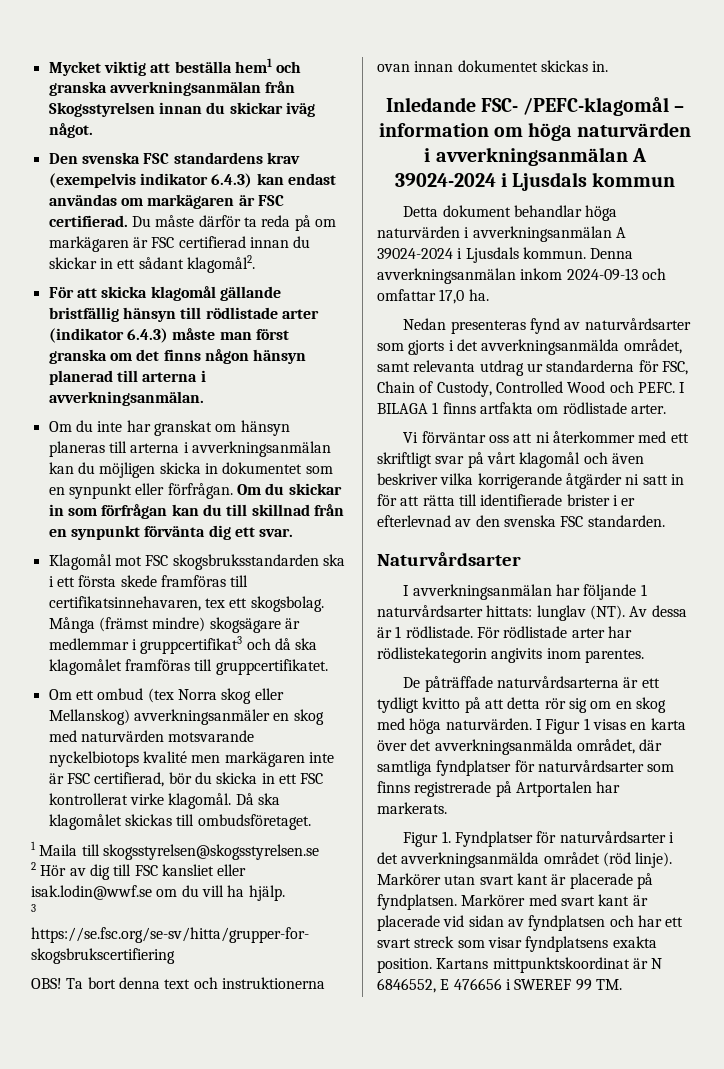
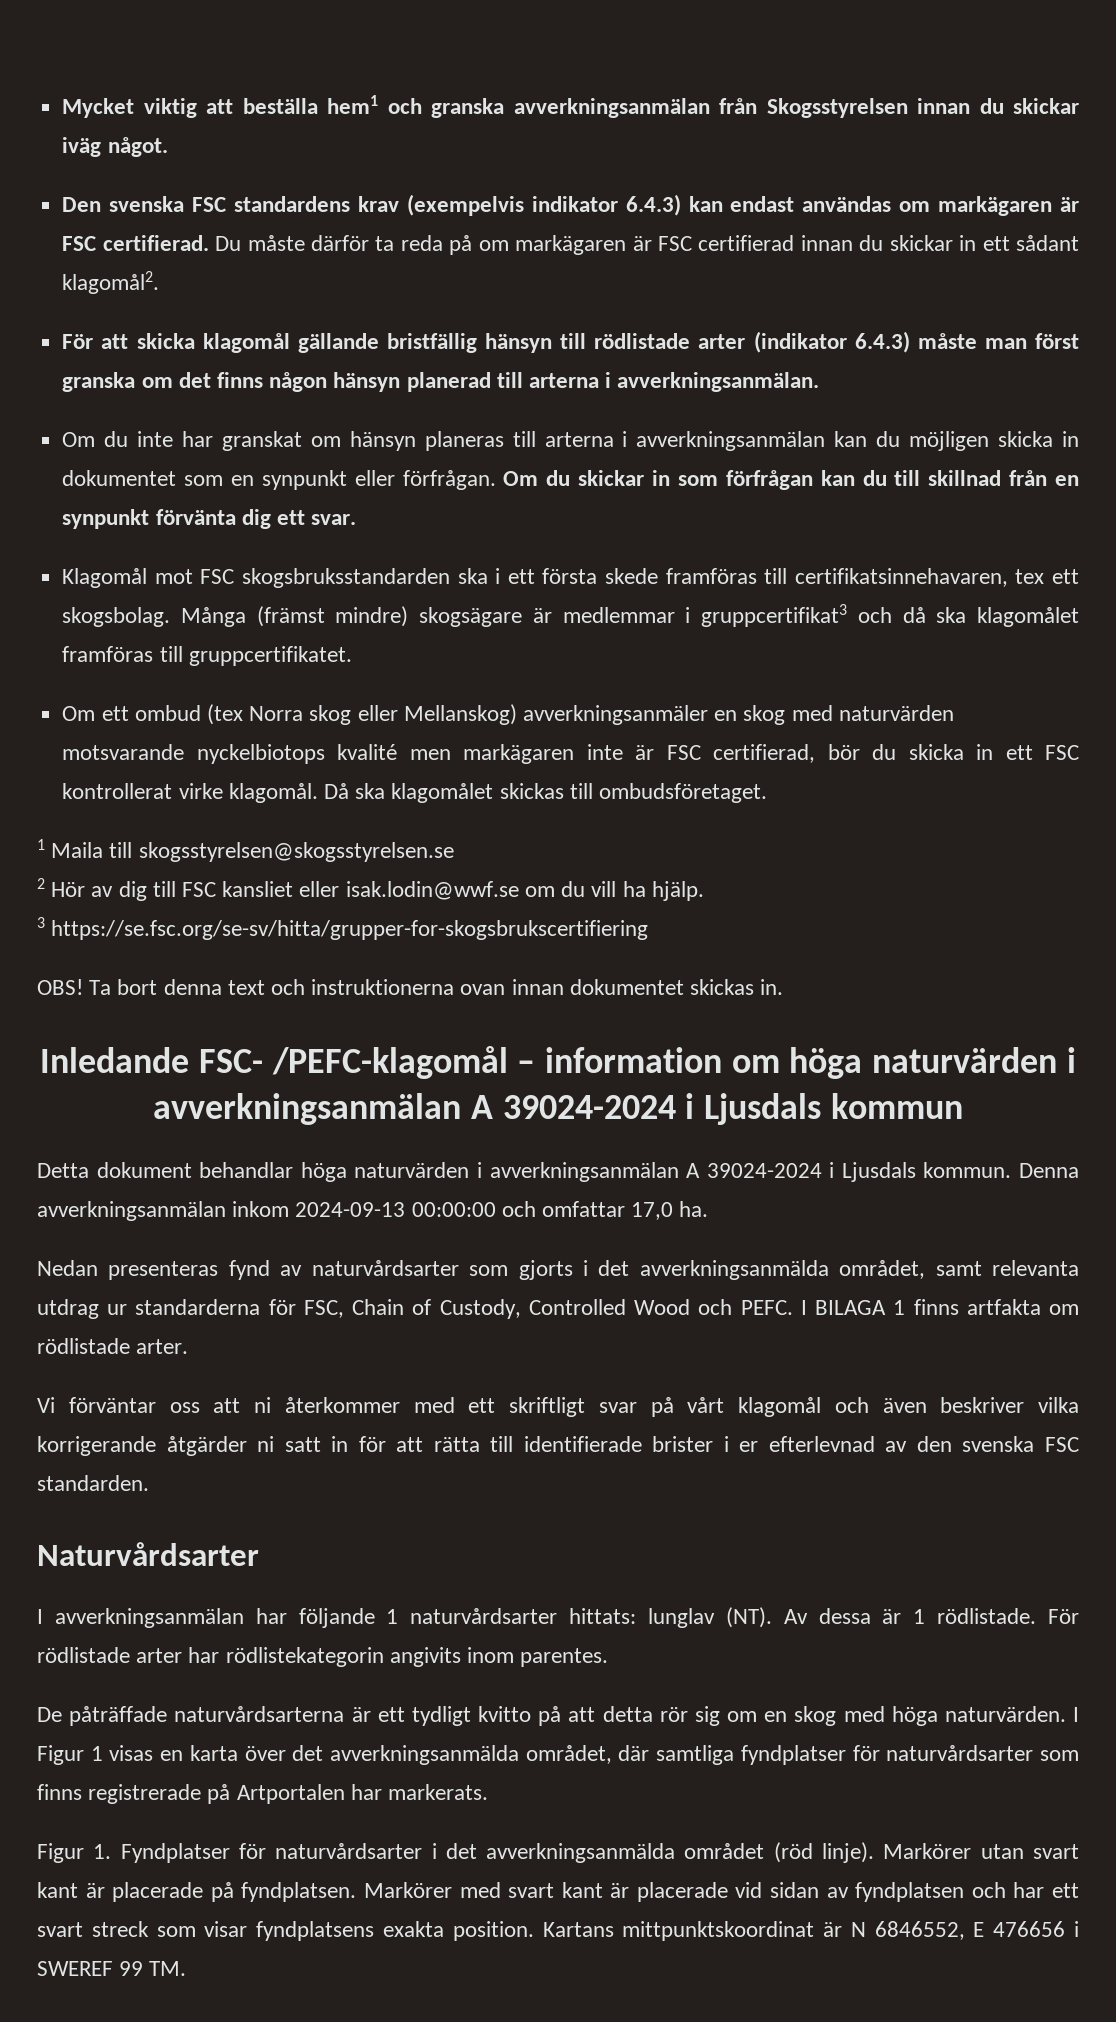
(638, 274) none -> [411,1202,496,1217] 00:00:00

